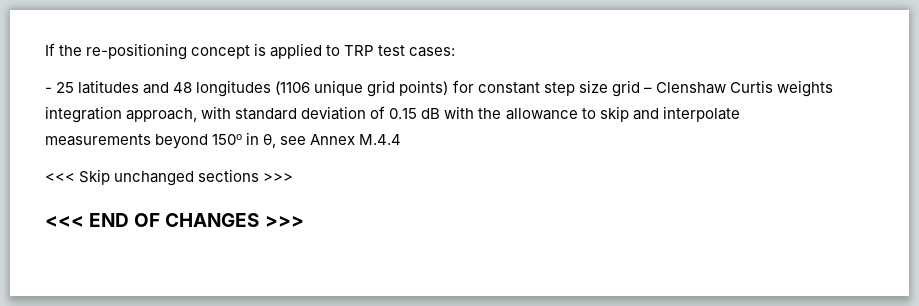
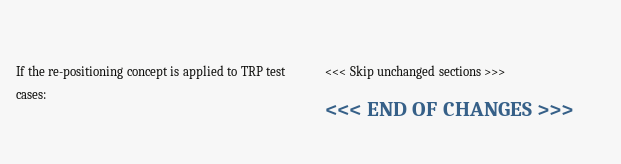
[45,80,833,97] [45,106,740,123] [45,132,402,149] // - 25 latitudes and 48 longitudes (1106 unique grid points) for constant step size grid – Clenshaw Curtis weights integration approach, with standard deviation of 0.15 dB with the allowance to skip and interpolate measurements beyond 150o in θ, see Annex M.4.4 -> (46, 95) none

